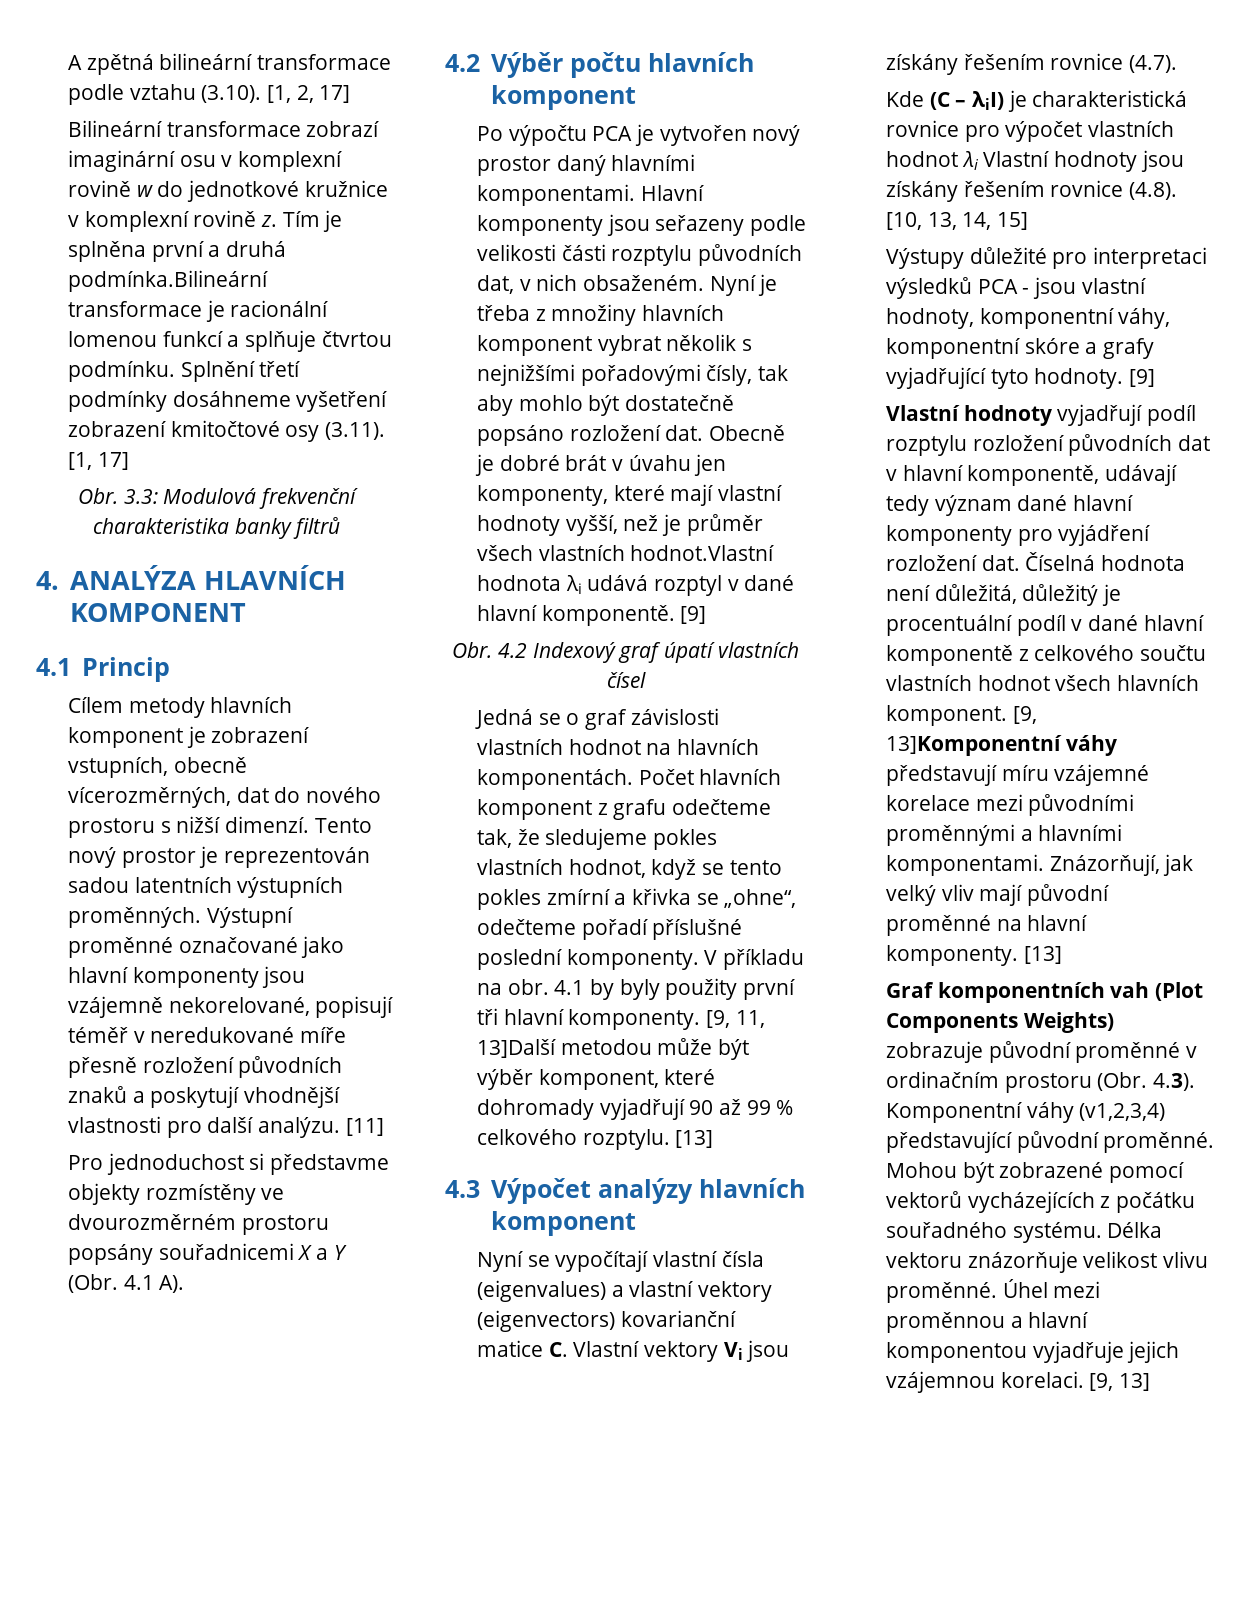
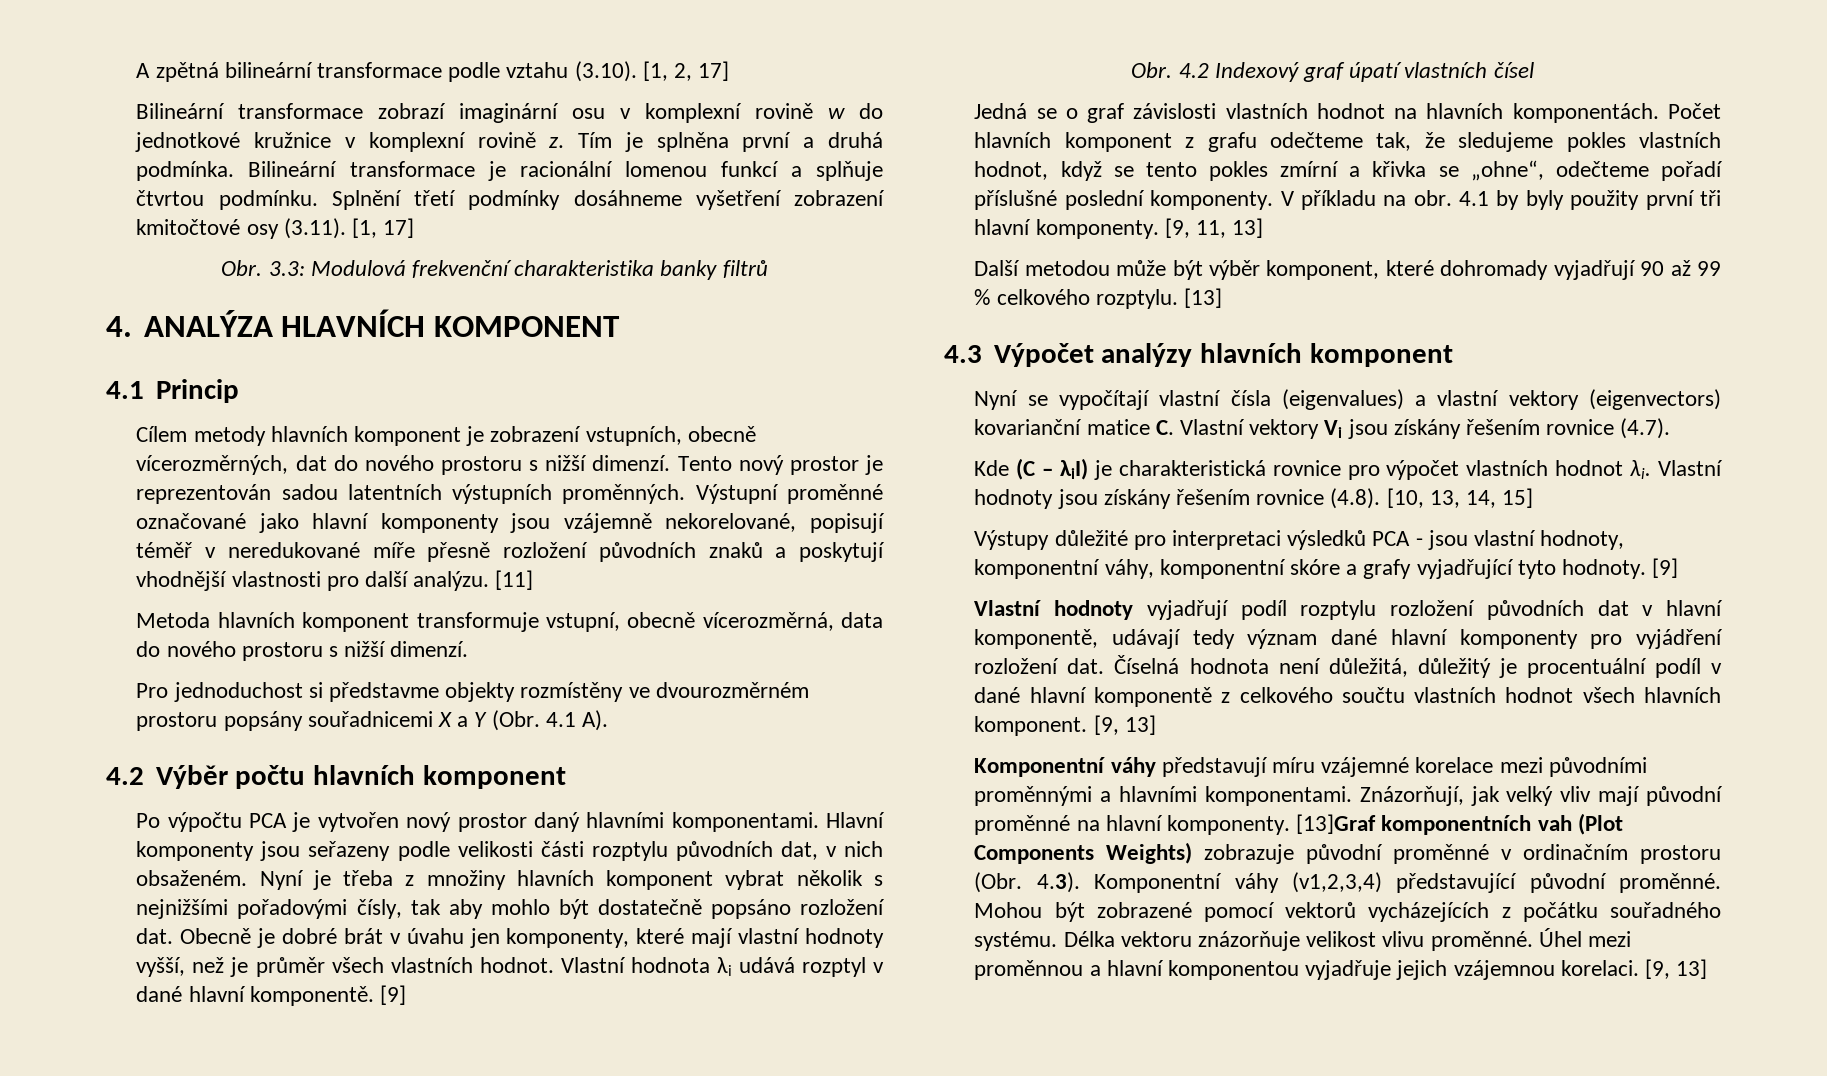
[67,270,268,292] podmínka.Bilineární -> [136,161,338,181] podmínka. Bilineární
(384, 1127) none -> [136,612,883,632] [136,641,469,661] // Metoda hlavních komponent transformuje vstupní, obecně vícerozměrná, data do nového prostoru s nižší dimenzí.
[630,545,775,561] hodnot.Vlastní -> [479,957,626,973] hodnot. Vlastní
[476,1039,556,1058] 13]Další -> [1232,218,1264,238] [974,260,1021,276] 13] // Další
[961,151,978,170] λi -> [1630,460,1652,479] λi.
[885,735,1062,756] 13]Komponentní -> [1124,715,1156,735] [974,757,1106,777] 13] // Komponentní
[1023,946,1062,964] [885,982,934,998] [13] // Graf -> [1296,814,1377,834] [13]Graf

